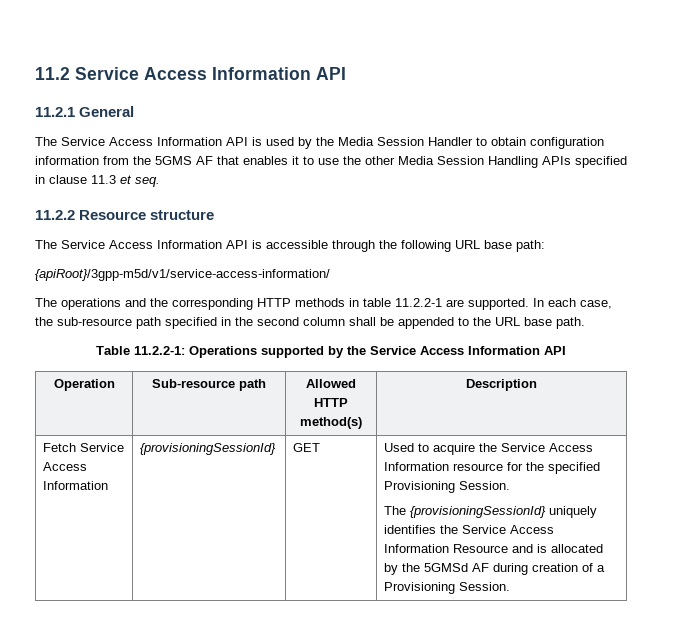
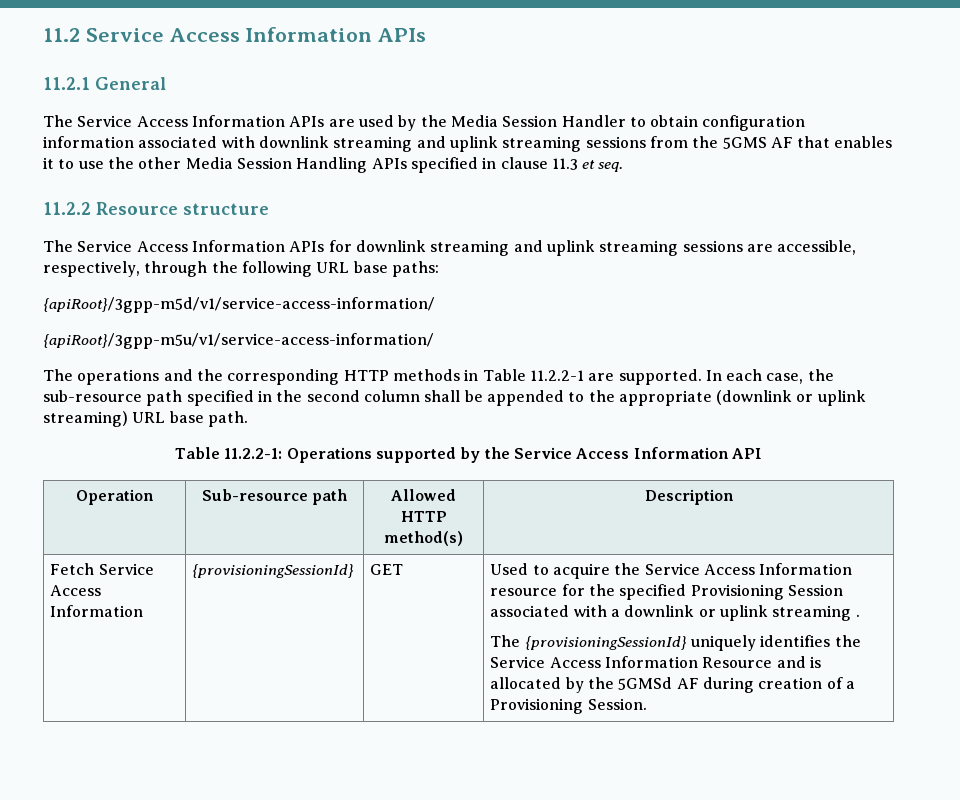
[316,67,346,80] API -> [378,28,427,42] APIs
[226,137,262,146] API is -> [289,116,355,127] APIs are
(99, 160) none -> [138,136,646,152] associated with downlink streaming and uplink streaming sessions
[226,240,328,249] API is accessible -> [289,240,857,256] [43,261,140,277] APIs for downlink streaming and uplink streaming sessions are accessible, respectively,
[516,240,545,252] path: -> [391,261,439,277] paths:
(330, 275) none -> [43,333,434,349] // {apiRoot}/3gpp-m5u/v1/service-access-information/
[363,298,391,307] table -> [482,369,526,381] Table
(491, 321) none -> [618,390,866,406] [43,411,128,427] appropriate (downlink or uplink streaming)
[459,481,511,490] Session. -> [788,584,844,596] [490,605,860,621] Session associated with a downlink or uplink streaming .

